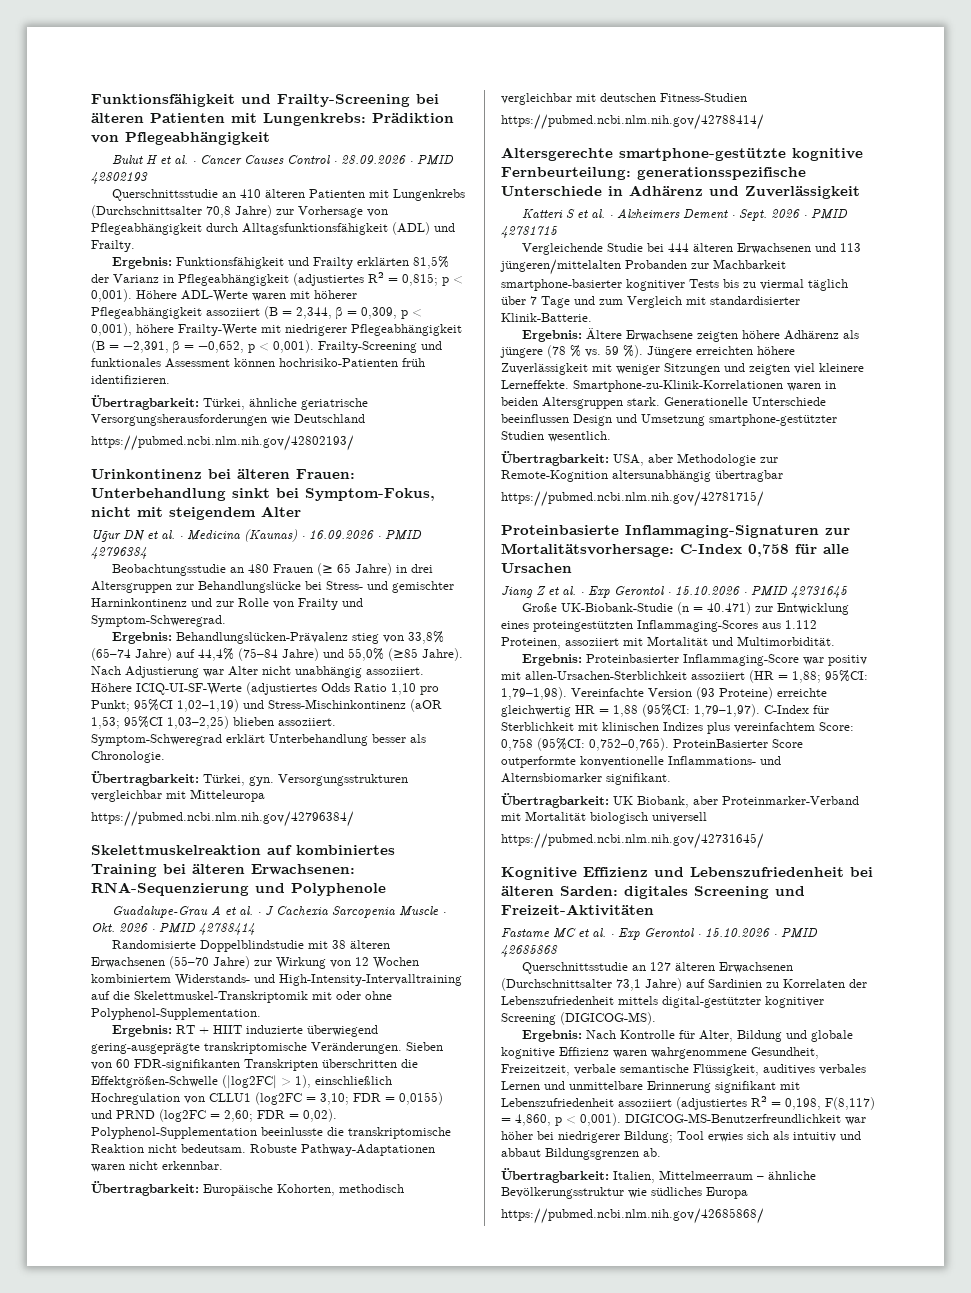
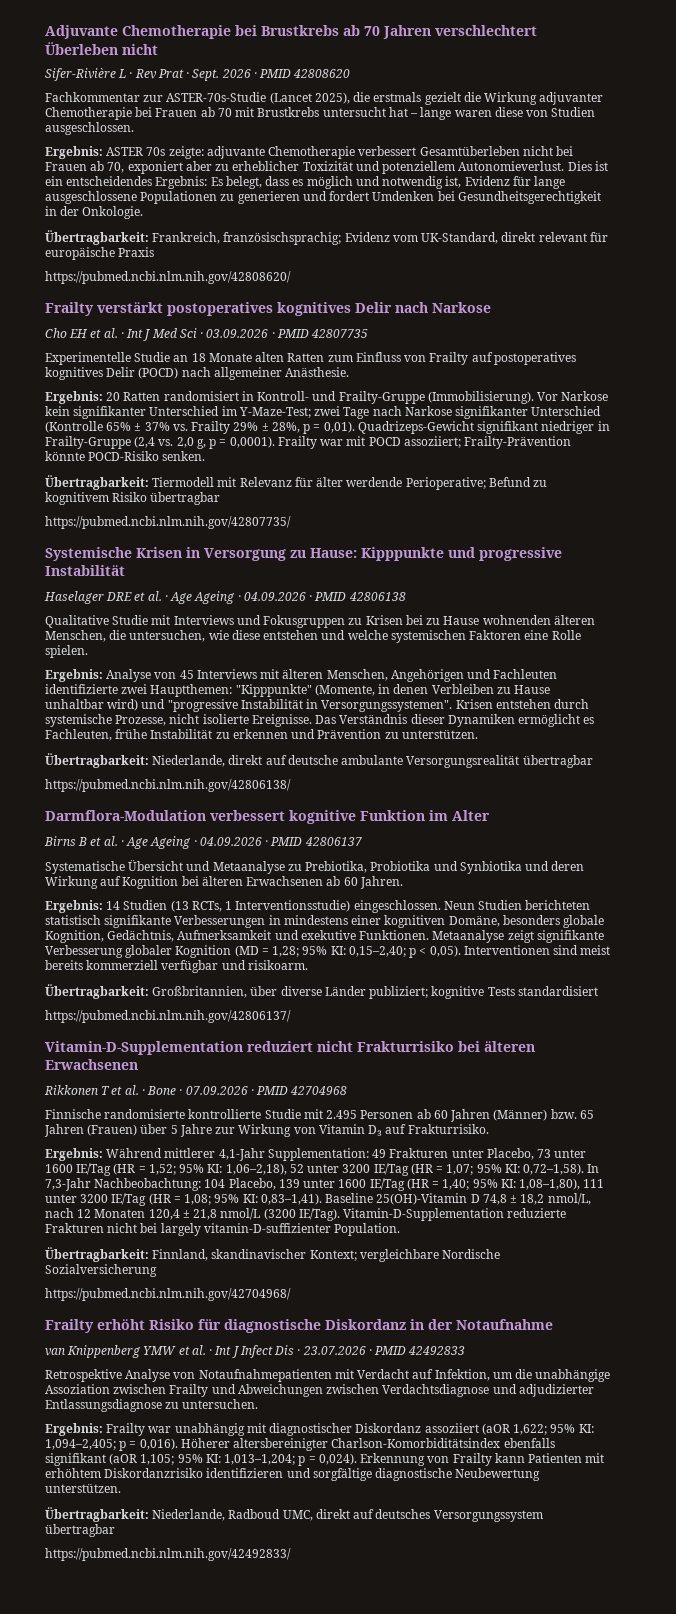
[91,94,439,107] [91,113,454,126] [91,132,270,145] [112,155,455,166] [91,172,148,184] [112,189,466,201] [91,205,388,218] [91,222,455,235] [91,240,135,252] [112,256,450,269] [91,272,463,286] [91,289,357,302] [91,306,422,320] [91,323,462,336] [91,340,442,354] [91,358,425,368] [91,375,170,384] [91,395,368,410] [91,414,365,426] [91,435,354,451] [91,469,355,479] [91,488,435,501] [91,506,301,520] [91,529,422,542] [91,547,147,559] [112,563,434,576] [91,581,454,593] [91,598,363,610] [91,615,226,627] [112,631,445,644] [91,648,463,661] [91,666,424,678] [91,682,439,695] [91,699,442,712] [91,716,336,729] [91,734,426,746] [91,751,165,763] [91,771,408,786] [91,789,265,802] [91,811,354,827] [91,845,395,855] [91,864,355,877] [91,882,386,896] [112,905,447,918] [91,923,255,935] [112,940,391,952] [91,956,419,969] [91,974,462,986] [91,991,392,1003] [91,1008,261,1020] [112,1025,379,1037] [91,1042,443,1054] [91,1059,418,1071] [91,1075,392,1089] [91,1092,443,1105] [91,1109,337,1122] [91,1127,451,1139] [91,1144,435,1156] [91,1161,223,1172] [91,1181,404,1196] [501,93,747,105] [501,114,764,130] [501,147,863,161] [501,167,806,180] [501,185,860,199] [522,208,729,219] Funktionsfähigkeit und Frailty-Screening bei älteren Patienten mit Lungenkrebs: Prädiktion von Pflegeabhängigkeit // Bulut H et al. · Cancer Causes Control · 28.09.2026 · PMID 42802193 // Querschnittsstudie an 410 älteren Patienten mit Lungenkrebs (Durchschnittsalter 70,8 Jahre) zur Vorhersage von Pflegeabhängigkeit durch Alltagsfunktionsfähigkeit (ADL) und Frailty. // Ergebnis: Funktionsfähigkeit und Frailty erklärten 81,5% der Varianz in Pflegeabhängigkeit (adjustiertes R² = 0,815; p < 0,001). Höhere ADL-Werte waren mit höherer Pflegeabhängigkeit assoziiert (B = 2,344, β = 0,309, p < 0,001), höhere Frailty-Werte mit niedrigerer Pflegeabhängigkeit (B = −2,391, β = −0,652, p < 0,001). Frailty-Screening und funktionales Assessment können hochrisiko-Patienten früh identifizieren. // Übertragbarkeit: Türkei, ähnliche geriatrische Versorgungsherausforderungen wie Deutschland // https://pubmed.ncbi.nlm.nih.gov/42802193/ // Urinkontinenz bei älteren Frauen: Unterbehandlung sinkt bei Symptom-Fokus, nicht mit steigendem Alter // Uğur DN et al. · Medicina (Kaunas) · 16.09.2026 · PMID 42796384 // Beobachtungsstudie an 480 Frauen (≥ 65 Jahre) in drei Altersgruppen zur Behandlungslücke bei Stress- und gemischter Harninkontinenz und zur Rolle von Frailty und Symptom-Schweregrad. // Ergebnis: Behandlungslücken-Prävalenz stieg von 33,8% (65–74 Jahre) auf 44,4% (75–84 Jahre) und 55,0% (≥85 Jahre). Nach Adjustierung war Alter nicht unabhängig assoziiert. Höhere ICIQ-UI-SF-Werte (adjustiertes Odds Ratio 1,10 pro Punkt; 95%CI 1,02–1,19) und Stress-Mischinkontinenz (aOR 1,53; 95%CI 1,03–2,25) blieben assoziiert. Symptom-Schweregrad erklärt Unterbehandlung besser als Chronologie. // Übertragbarkeit: Türkei, gyn. Versorgungsstrukturen vergleichbar mit Mitteleuropa // https://pubmed.ncbi.nlm.nih.gov/42796384/ // Skelettmuskelreaktion auf kombiniertes Training bei älteren Erwachsenen: RNA-Sequenzierung und Polyphenole // Guadalupe-Grau A et al. · J Cachexia Sarcopenia Muscle · Okt. 2026 · PMID 42788414 // Randomisierte Doppelblindstudie mit 38 älteren Erwachsenen (55–70 Jahre) zur Wirkung von 12 Wochen kombiniertem Widerstands- und High-Intensity-Intervalltraining auf die Skelettmuskel-Transkriptomik mit oder ohne Polyphenol-Supplementation. // Ergebnis: RT + HIIT induzierte überwiegend gering-ausgeprägte transkriptomische Veränderungen. Sieben von 60 FDR-signifikanten Transkripten überschritten die Effektgrößen-Schwelle (|log2FC| > 1), einschließlich Hochregulation von CLLU1 (log2FC = 3,10; FDR = 0,0155) und PRND (log2FC = 2,60; FDR = 0,02). Polyphenol-Supplementation beeinlusste die transkriptomische Reaktion nicht bedeutsam. Robuste Pathway-Adaptationen waren nicht erkennbar. // Übertragbarkeit: Europäische Kohorten, methodisch vergleichbar mit deutschen Fitness-Studien // https://pubmed.ncbi.nlm.nih.gov/42788414/ // Altersgerechte smartphone-gestützte kognitive Fernbeurteilung: generationsspezifische Unterschiede in Adhärenz und Zuverlässigkeit // Katteri S et al. · Alzheimers Dement -> [45,25,537,39] [45,42,158,55] [45,68,184,81] Adjuvante Chemotherapie bei Brustkrebs ab 70 Jahren verschlechtert Überleben nicht // Sifer-Rivière L · Rev Prat
[501,226,558,238] [522,243,862,255] [500,259,786,275] [501,279,848,291] [501,296,800,308] [501,313,592,322] [522,328,860,342] [500,345,795,358] [501,363,864,375] [501,380,836,392] [501,397,826,409] [501,414,837,426] [501,431,611,442] [501,451,778,466] [501,470,783,482] [501,491,764,507] [501,525,850,538] [501,543,849,557] [501,563,572,573] [501,586,848,598] [522,602,850,615] [501,620,817,632] [501,636,835,649] [522,654,868,666] [501,670,868,683] [501,687,827,700] [501,704,829,717] [501,722,854,734] [501,738,803,751] [501,756,781,768] [501,773,671,785] [501,793,859,808] [501,811,707,824] [501,833,764,849] [501,867,873,880] [501,886,805,899] [501,904,654,916] [501,928,818,940] [501,945,558,957] [522,962,794,974] [501,978,867,991] [501,996,824,1008] [501,1012,656,1025] [522,1030,854,1042] [501,1047,819,1059] [501,1064,866,1076] [501,1081,800,1093] [501,1096,875,1110] [501,1113,866,1126] [501,1131,861,1143] [501,1148,661,1160] [501,1168,816,1183] [501,1187,748,1199] [501,1208,764,1224] 42781715 // Vergleichende Studie bei 444 älteren Erwachsenen und 113 jüngeren/mittelalten Probanden zur Machbarkeit smartphone-basierter kognitiver Tests bis zu viermal täglich über 7 Tage und zum Vergleich mit standardisierter Klinik-Batterie. // Ergebnis: Ältere Erwachsene zeigten höhere Adhärenz als jüngere (78 % vs. 59 %). Jüngere erreichten höhere Zuverlässigkeit mit weniger Sitzungen und zeigten viel kleinere Lerneffekte. Smartphone-zu-Klinik-Korrelationen waren in beiden Altersgruppen stark. Generationelle Unterschiede beeinflussen Design und Umsetzung smartphone-gestützter Studien wesentlich. // Übertragbarkeit: USA, aber Methodologie zur Remote-Kognition altersunabhängig übertragbar // https://pubmed.ncbi.nlm.nih.gov/42781715/ // Proteinbasierte Inflammaging-Signaturen zur Mortalitätsvorhersage: C-Index 0,758 für alle Ursachen // Jiang Z et al. · Exp Gerontol · 15.10.2026 · PMID 42731645 // Große UK-Biobank-Studie (n = 40.471) zur Entwicklung eines proteingestützten Inflammaging-Scores aus 1.112 Proteinen, assoziiert mit Mortalität und Multimorbidität. // Ergebnis: Proteinbasierter Inflammaging-Score war positiv mit allen-Ursachen-Sterblichkeit assoziiert (HR = 1,88; 95%CI: 1,79–1,98). Vereinfachte Version (93 Proteine) erreichte gleichwertig HR = 1,88 (95%CI: 1,79–1,97). C-Index für Sterblichkeit mit klinischen Indizes plus vereinfachtem Score: 0,758 (95%CI: 0,752–0,765). ProteinBasierter Score outperformte konventionelle Inflammations- und Alternsbiomarker signifikant. // Übertragbarkeit: UK Biobank, aber Proteinmarker-Verband mit Mortalität biologisch universell // https://pubmed.ncbi.nlm.nih.gov/42731645/ // Kognitive Effizienz und Lebenszufriedenheit bei älteren Sarden: digitales Screening und Freizeit-Aktivitäten // Fastame MC et al. · Exp Gerontol · 15.10.2026 · PMID 42685868 // Querschnittsstudie an 127 älteren Erwachsenen (Durchschnittsalter 73,1 Jahre) auf Sardinien zu Korrelaten der Lebenszufriedenheit mittels digital-gestützter kognitiver Screening (DIGICOG-MS). // Ergebnis: Nach Kontrolle für Alter, Bildung und globale kognitive Effizienz waren wahrgenommene Gesundheit, Freizeitzeit, verbale semantische Flüssigkeit, auditives verbales Lernen und unmittelbare Erinnerung signifikant mit Lebenszufriedenheit assoziiert (adjustiertes R² = 0,198, F(8,117) = 4,860, p < 0,001). DIGICOG-MS-Benutzerfreundlichkeit war höher bei niedrigerer Bildung; Tool erwies sich als intuitiv und abbaut Bildungsgrenzen ab. // Übertragbarkeit: Italien, Mittelmeerraum – ähnliche Bevölkerungsstruktur wie südliches Europa // https://pubmed.ncbi.nlm.nih.gov/42685868/ -> [293,69,351,78] [45,92,604,105] [45,107,596,120] [45,122,134,135] [45,146,574,159] [45,161,608,174] [45,176,566,189] [45,191,601,204] [45,206,144,219] [45,230,608,245] [45,247,155,260] [45,271,291,284] [45,302,491,316] [45,328,369,341] [45,352,576,365] [45,367,350,380] [45,391,609,404] [45,406,602,419] [45,421,610,434] [45,436,572,449] [45,451,206,461] [45,475,548,490] [45,492,221,505] [45,516,291,529] [45,547,562,561] [45,565,125,576] [44,591,406,604] [45,615,595,628] [45,630,581,643] [45,645,88,658] [45,669,558,682] [45,684,551,697] [45,699,590,712] [45,714,595,727] [45,729,478,741] [45,753,593,768] [45,779,291,792] [45,810,490,824] [44,836,362,849] [45,860,585,874] [45,876,403,889] [45,900,591,913] [45,915,605,928] [45,930,604,943] [45,945,611,958] [45,960,308,973] [45,984,598,999] [45,1010,291,1023] [45,1041,535,1055] [45,1059,138,1070] [44,1085,348,1095] [45,1109,594,1122] [44,1124,489,1137] [45,1148,587,1161] [45,1163,600,1176] [45,1178,605,1191] [45,1193,591,1206] [45,1208,567,1221] [45,1223,401,1236] [45,1247,501,1262] [45,1264,157,1277] [45,1288,291,1301] [45,1319,553,1333] [45,1345,466,1358] [45,1369,611,1382] [45,1384,594,1397] [45,1399,259,1412] [45,1423,594,1436] [45,1438,555,1451] [45,1453,605,1466] [45,1468,541,1481] [45,1484,121,1493] [45,1507,543,1522] [45,1524,115,1537] [45,1548,291,1561] 42808620 // Fachkommentar zur ASTER-70s-Studie (Lancet 2025), die erstmals gezielt die Wirkung adjuvanter Chemotherapie bei Frauen ab 70 mit Brustkrebs untersucht hat – lange waren diese von Studien ausgeschlossen. // Ergebnis: ASTER 70s zeigte: adjuvante Chemotherapie verbessert Gesamtüberleben nicht bei Frauen ab 70, exponiert aber zu erheblicher Toxizität und potenziellem Autonomieverlust. Dies ist ein entscheidendes Ergebnis: Es belegt, dass es möglich und notwendig ist, Evidenz für lange ausgeschlossene Populationen zu generieren und fordert Umdenken bei Gesundheitsgerechtigkeit in der Onkologie. // Übertragbarkeit: Frankreich, französischsprachig; Evidenz vom UK-Standard, direkt relevant für europäische Praxis // https://pubmed.ncbi.nlm.nih.gov/42808620/ // Frailty verstärkt postoperatives kognitives Delir nach Narkose // Cho EH et al. · Int J Med Sci · 03.09.2026 · PMID 42807735 // Experimentelle Studie an 18 Monate alten Ratten zum Einfluss von Frailty auf postoperatives kognitives Delir (POCD) nach allgemeiner Anästhesie. // Ergebnis: 20 Ratten randomisiert in Kontroll- und Frailty-Gruppe (Immobilisierung). Vor Narkose kein signifikanter Unterschied im Y-Maze-Test; zwei Tage nach Narkose signifikanter Unterschied (Kontrolle 65% ± 37% vs. Frailty 29% ± 28%, p = 0,01). Quadrizeps-Gewicht signifikant niedriger in Frailty-Gruppe (2,4 vs. 2,0 g, p = 0,0001). Frailty war mit POCD assoziiert; Frailty-Prävention könnte POCD-Risiko senken. // Übertragbarkeit: Tiermodell mit Relevanz für älter werdende Perioperative; Befund zu kognitivem Risiko übertragbar // https://pubmed.ncbi.nlm.nih.gov/42807735/ // Systemische Krisen in Versorgung zu Hause: Kipppunkte und progressive Instabilität // Haselager DRE et al. · Age Ageing · 04.09.2026 · PMID 42806138 // Qualitative Studie mit Interviews und Fokusgruppen zu Krisen bei zu Hause wohnenden älteren Menschen, die untersuchen, wie diese entstehen und welche systemischen Faktoren eine Rolle spielen. // Ergebnis: Analyse von 45 Interviews mit älteren Menschen, Angehörigen und Fachleuten identifizierte zwei Hauptthemen: "Kipppunkte" (Momente, in denen Verbleiben zu Hause unhaltbar wird) und "progressive Instabilität in Versorgungssystemen". Krisen entstehen durch systemische Prozesse, nicht isolierte Ereignisse. Das Verständnis dieser Dynamiken ermöglicht es Fachleuten, frühe Instabilität zu erkennen und Prävention zu unterstützen. // Übertragbarkeit: Niederlande, direkt auf deutsche ambulante Versorgungsrealität übertragbar // https://pubmed.ncbi.nlm.nih.gov/42806138/ // Darmflora-Modulation verbessert kognitive Funktion im Alter // Birns B et al. · Age Ageing · 04.09.2026 · PMID 42806137 // Systematische Übersicht und Metaanalyse zu Prebiotika, Probiotika und Synbiotika und deren Wirkung auf Kognition bei älteren Erwachsenen ab 60 Jahren. // Ergebnis: 14 Studien (13 RCTs, 1 Interventionsstudie) eingeschlossen. Neun Studien berichteten statistisch signifikante Verbesserungen in mindestens einer kognitiven Domäne, besonders globale Kognition, Gedächtnis, Aufmerksamkeit und exekutive Funktionen. Metaanalyse zeigt signifikante Verbesserung globaler Kognition (MD = 1,28; 95% KI: 0,15–2,40; p < 0,05). Interventionen sind meist bereits kommerziell verfügbar und risikoarm. // Übertragbarkeit: Großbritannien, über diverse Länder publiziert; kognitive Tests standardisiert // https://pubmed.ncbi.nlm.nih.gov/42806137/ // Vitamin-D-Supplementation reduziert nicht Frakturrisiko bei älteren Erwachsenen // Rikkonen T et al. · Bone · 07.09.2026 · PMID 42704968 // Finnische randomisierte kontrollierte Studie mit 2.495 Personen ab 60 Jahren (Männer) bzw. 65 Jahren (Frauen) über 5 Jahre zur Wirkung von Vitamin D₃ auf Frakturrisiko. // Ergebnis: Während mittlerer 4,1-Jahr Supplementation: 49 Frakturen unter Placebo, 73 unter 1600 IE/Tag (HR = 1,52; 95% KI: 1,06–2,18), 52 unter 3200 IE/Tag (HR = 1,07; 95% KI: 0,72–1,58). In 7,3-Jahr Nachbeobachtung: 104 Placebo, 139 unter 1600 IE/Tag (HR = 1,40; 95% KI: 1,08–1,80), 111 unter 3200 IE/Tag (HR = 1,08; 95% KI: 0,83–1,41). Baseline 25(OH)-Vitamin D 74,8 ± 18,2 nmol/L, nach 12 Monaten 120,4 ± 21,8 nmol/L (3200 IE/Tag). Vitamin-D-Supplementation reduzierte Frakturen nicht bei largely vitamin-D-suffizienter Population. // Übertragbarkeit: Finnland, skandinavischer Kontext; vergleichbare Nordische Sozialversicherung // https://pubmed.ncbi.nlm.nih.gov/42704968/ // Frailty erhöht Risiko für diagnostische Diskordanz in der Notaufnahme // van Knippenberg YMW et al. · Int J Infect Dis · 23.07.2026 · PMID 42492833 // Retrospektive Analyse von Notaufnahmepatienten mit Verdacht auf Infektion, um die unabhängige Assoziation zwischen Frailty und Abweichungen zwischen Verdachtsdiagnose und adjudizierter Entlassungsdiagnose zu untersuchen. // Ergebnis: Frailty war unabhängig mit diagnostischer Diskordanz assoziiert (aOR 1,622; 95% KI: 1,094–2,405; p = 0,016). Höherer altersbereinigter Charlson-Komorbiditätsindex ebenfalls signifikant (aOR 1,105; 95% KI: 1,013–1,204; p = 0,024). Erkennung von Frailty kann Patienten mit erhöhtem Diskordanzrisiko identifizieren und sorgfältige diagnostische Neubewertung unterstützen. // Übertragbarkeit: Niederlande, Radboud UMC, direkt auf deutsches Versorgungssystem übertragbar // https://pubmed.ncbi.nlm.nih.gov/42492833/

